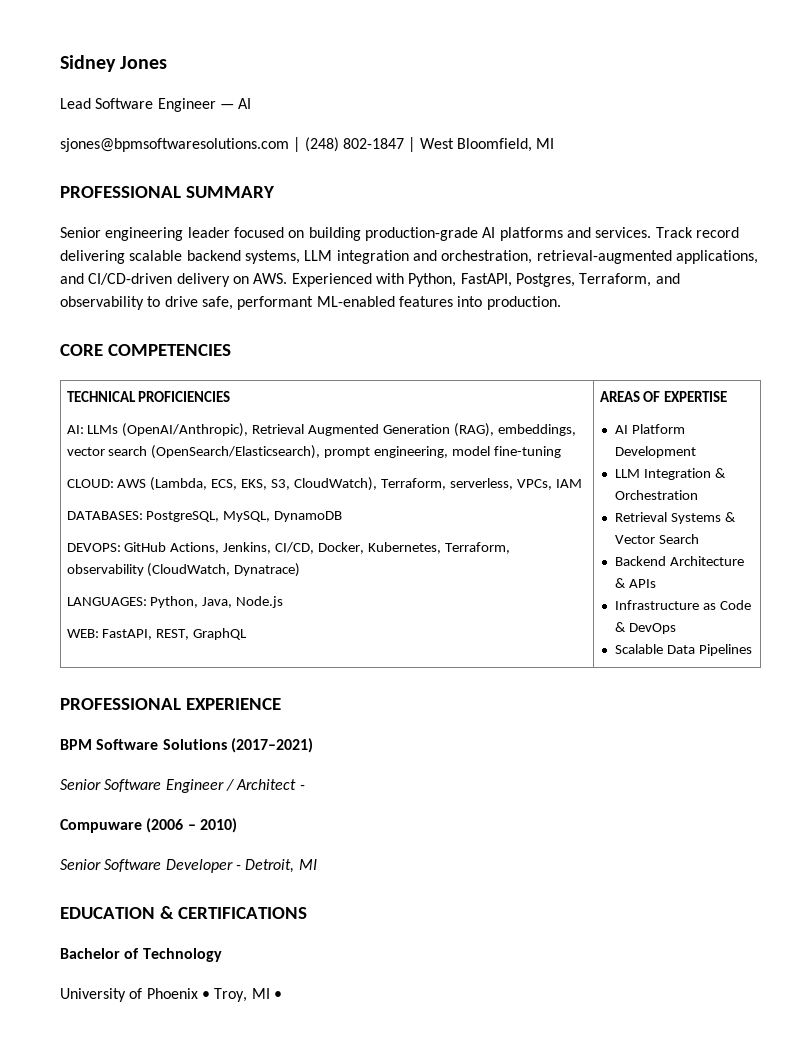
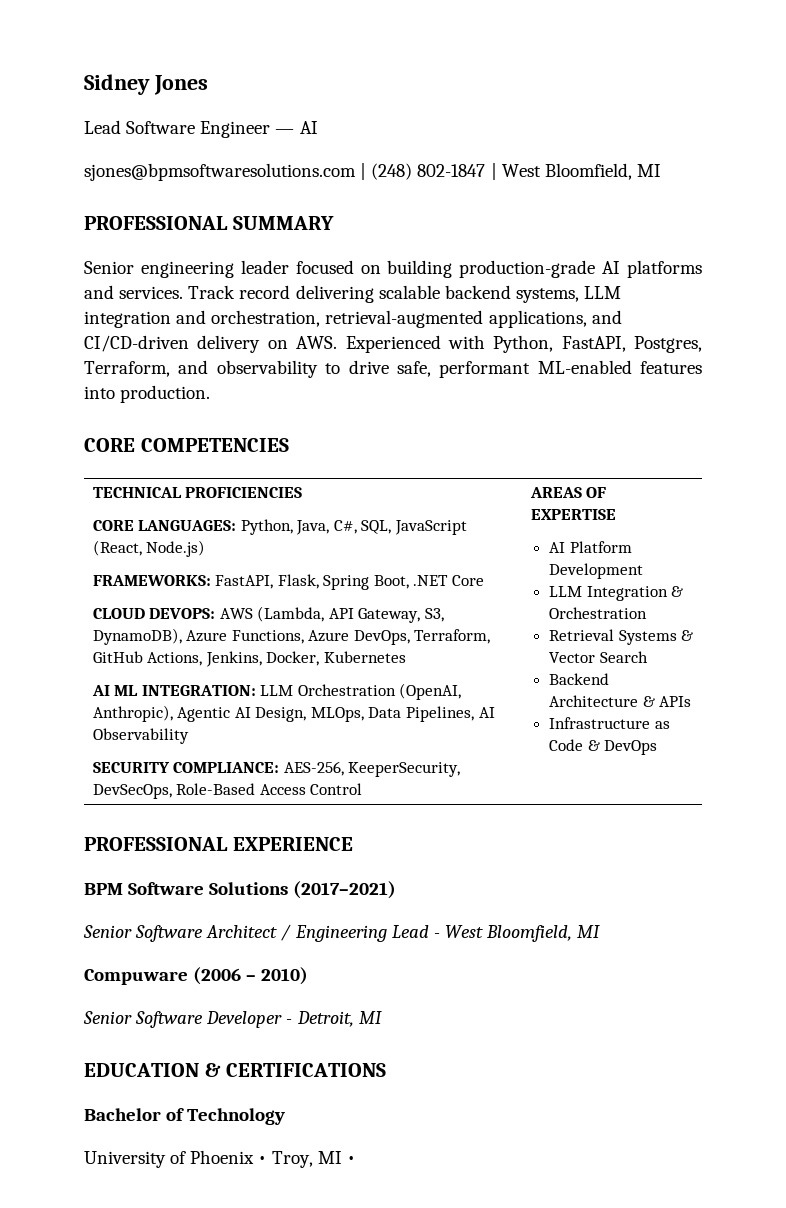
[66,423,576,437] [66,445,561,459] [66,477,582,491] [66,511,343,522] [66,542,510,554] [66,563,301,577] [66,596,284,608] [66,628,248,640] AI: LLMs (OpenAI/Anthropic), Retrieval Augmented Generation (RAG), embeddings, vector search (OpenSearch/Elasticsearch), prompt engineering, model fine-tuning // CLOUD: AWS (Lambda, ECS, EKS, S3, CloudWatch), Terraform, serverless, VPCs, IAM // DATABASES: PostgreSQL, MySQL, DynamoDB // DEVOPS: GitHub Actions, Jenkins, CI/CD, Docker, Kubernetes, Terraform, observability (CloudWatch, Dynatrace) // LANGUAGES: Python, Java, Node.js // WEB: FastAPI, REST, GraphQL -> [92,519,468,535] [92,540,206,557] [92,574,485,590] [92,606,445,623] [92,628,491,645] [92,651,406,667] [91,683,462,700] [92,705,495,722] [92,728,189,744] [92,761,461,777] [92,783,363,799] CORE LANGUAGES: Python, Java, C#, SQL, JavaScript (React, Node.js) // FRAMEWORKS: FastAPI, Flask, Spring Boot, .NET Core // CLOUD DEVOPS: AWS (Lambda, API Gateway, S3, DynamoDB), Azure Functions, Azure DevOps, Terraform, GitHub Actions, Jenkins, Docker, Kubernetes // AI ML INTEGRATION: LLM Orchestration (OpenAI, Anthropic), Agentic AI Design, MLOps, Data Pipelines, AI Observability // SECURITY COMPLIANCE: AES-256, KeeperSecurity, DevSecOps, Role-Based Access Control
[615,644,753,656] // Scalable Data Pipelines -> (658, 747) none
[165,779,305,793] Engineer / Architect - -> [206,924,601,942] Architect / Engineering Lead - West Bloomfield, MI

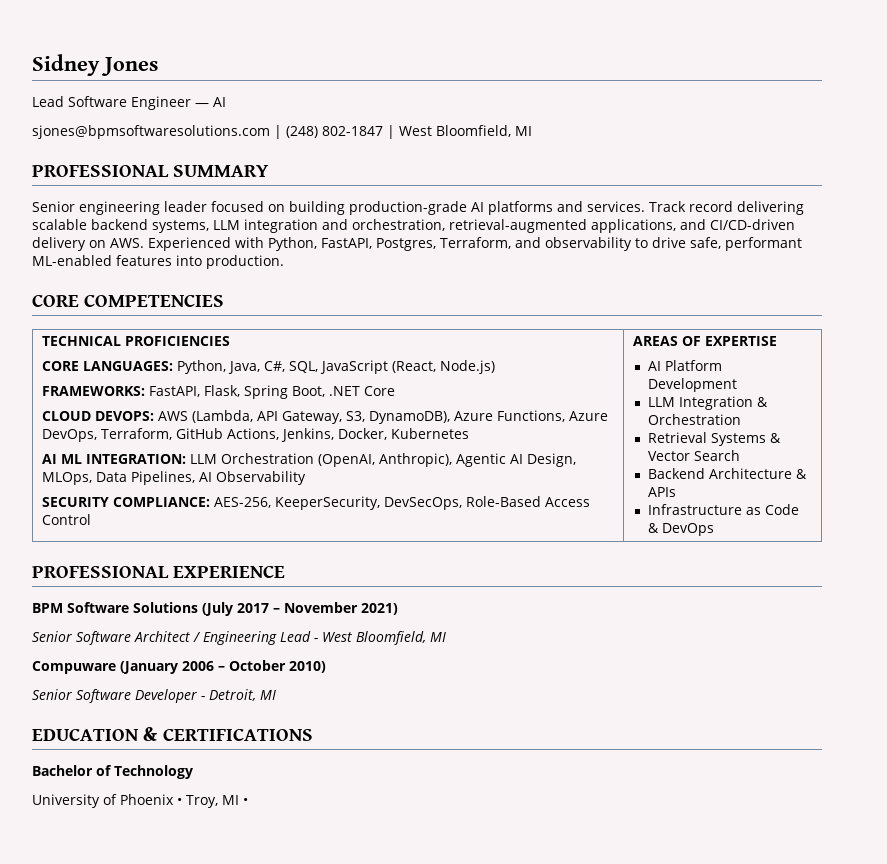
[293,881,397,899] (2017–2021) -> [202,602,399,616] (July 2017 – November 2021)
[193,967,257,985] (2006 – -> [120,660,287,674] (January 2006 – October

